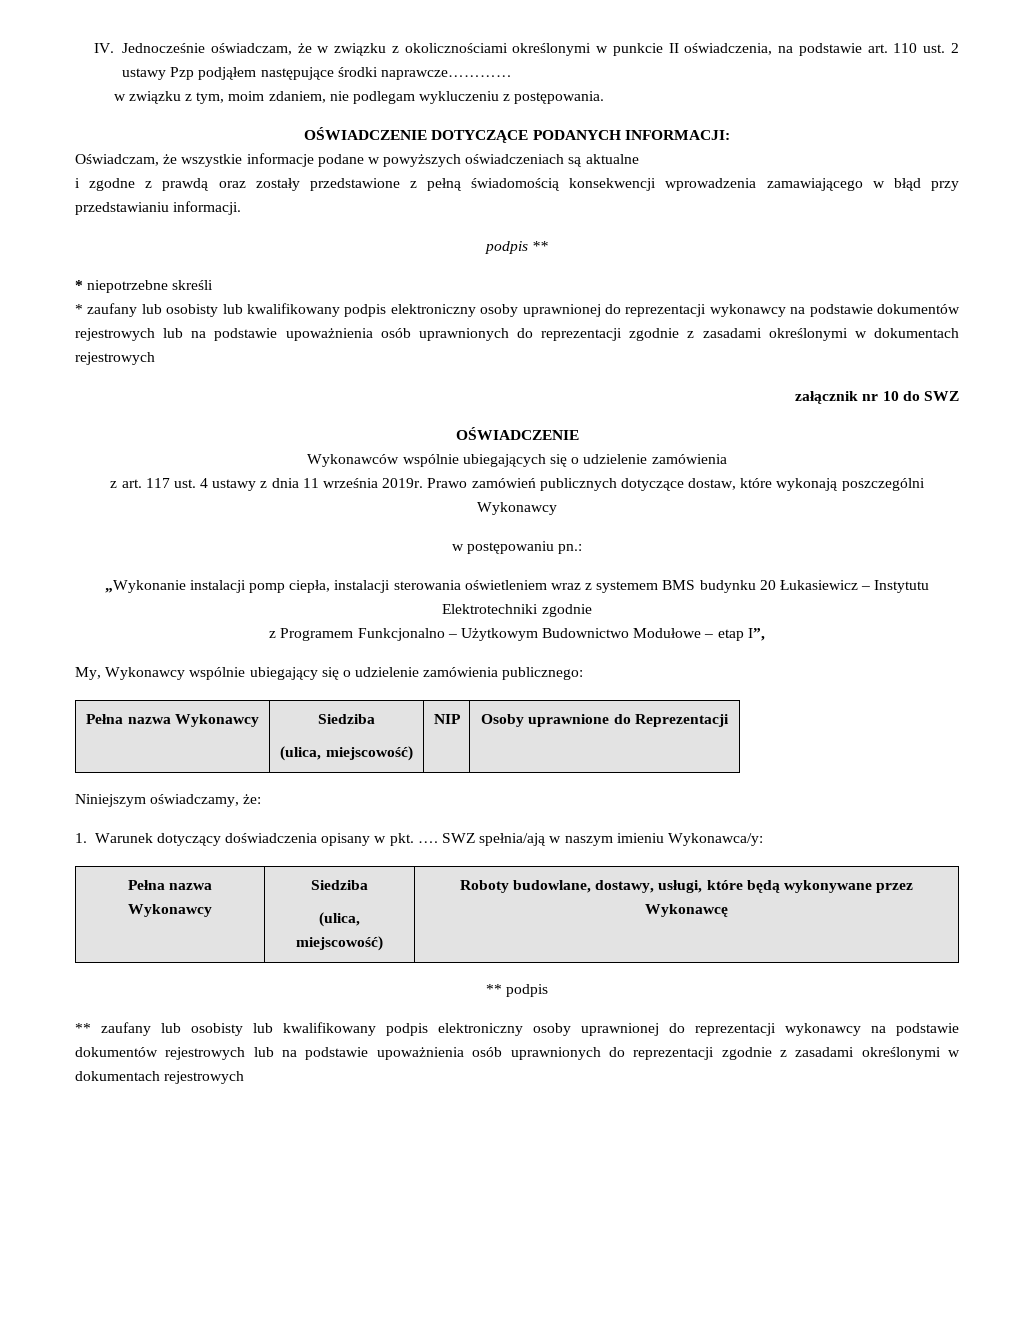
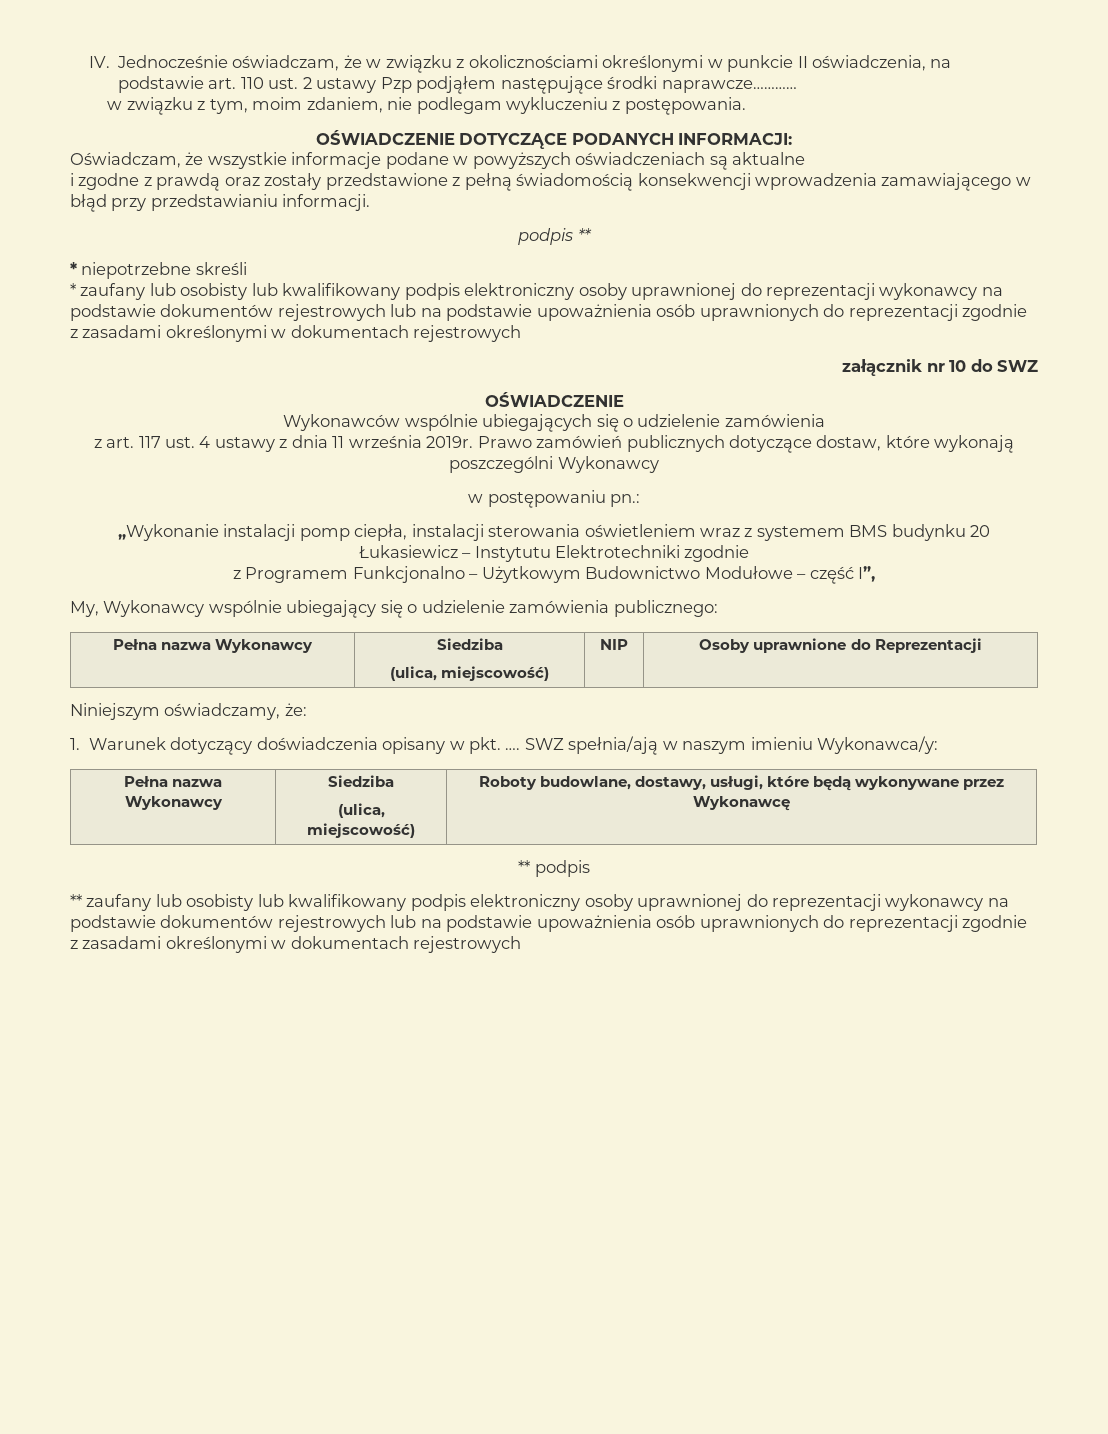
[717,629,744,641] etap -> [809,566,854,584] część

